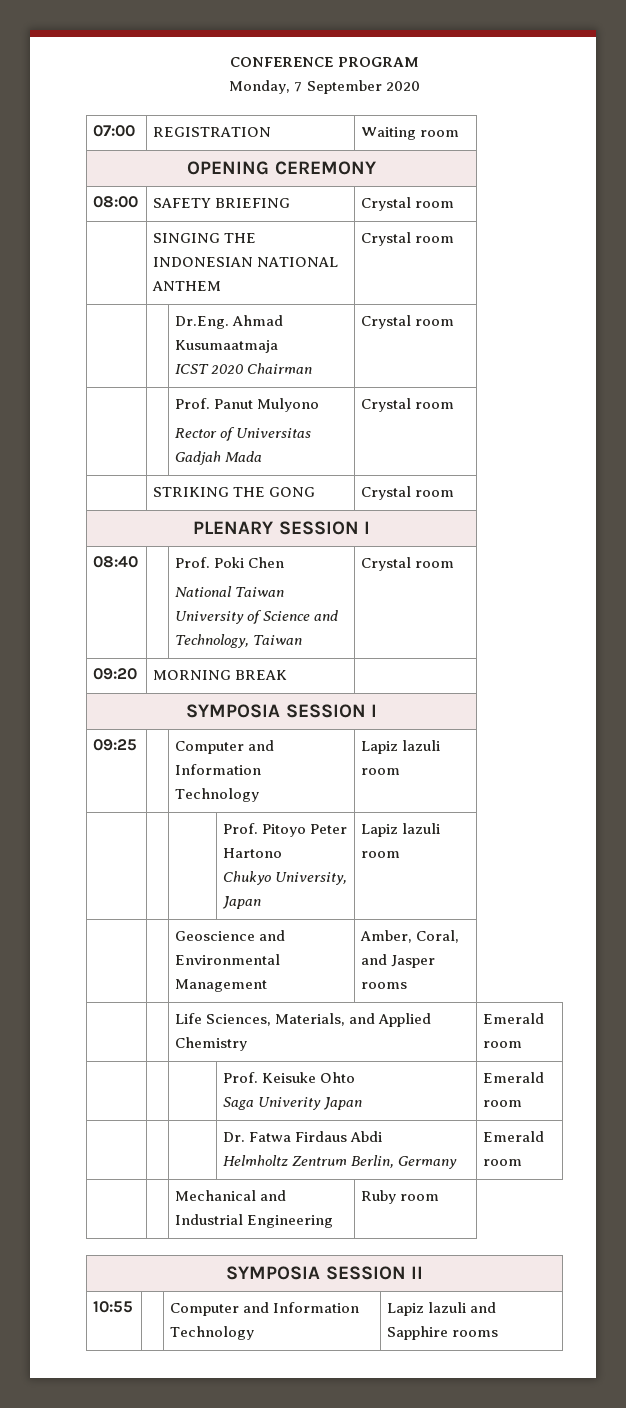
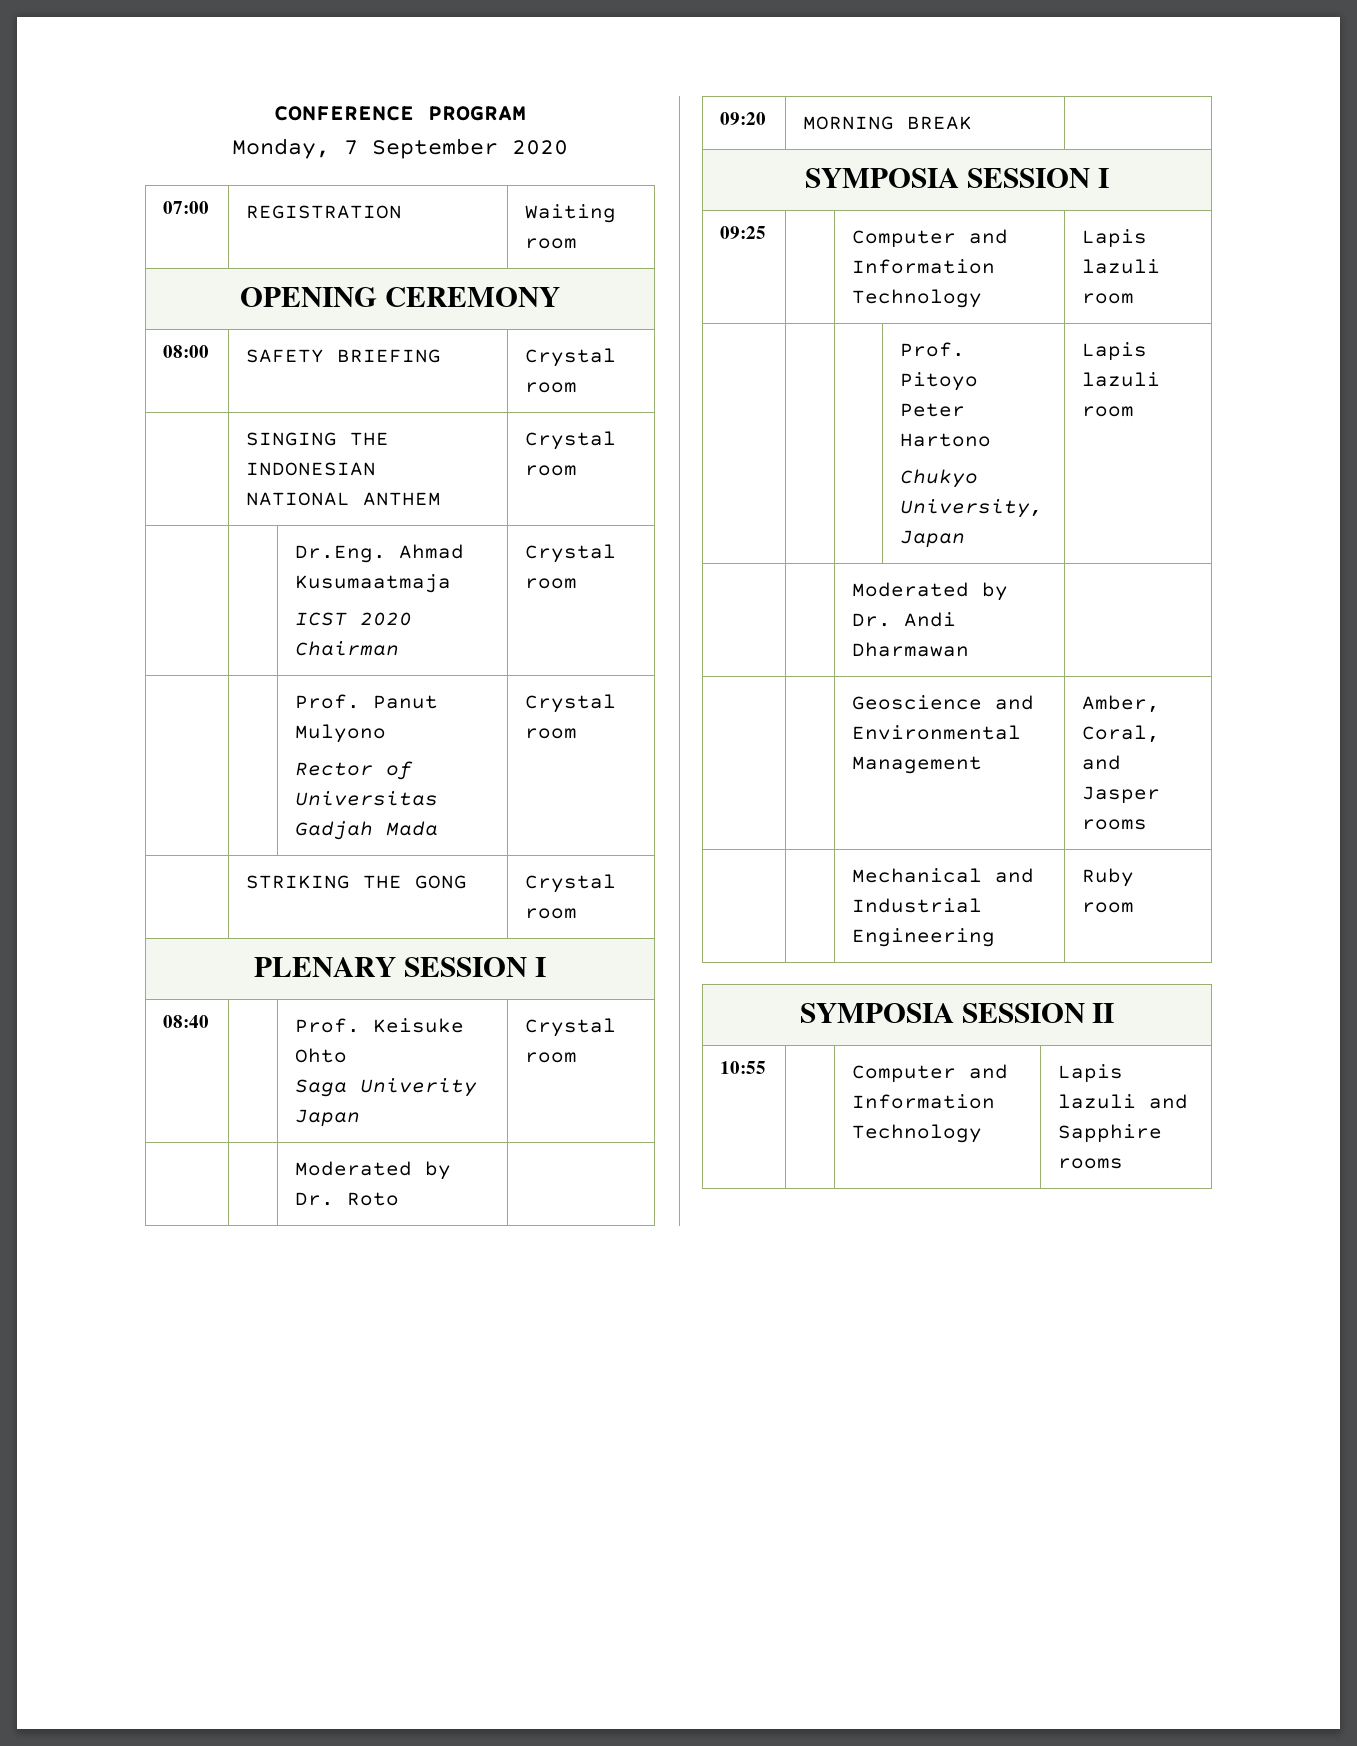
[214,557,285,568] [175,586,285,597] [175,610,339,624] [175,634,303,648] [361,557,455,571] Poki Chen // National Taiwan University of Science and Technology, Taiwan | Crystal room -> [373,1018,465,1033] [295,1048,348,1063] [295,1078,478,1097] [295,1109,361,1127] [525,1018,617,1037] [525,1052,578,1063] [295,1161,452,1180] [295,1192,400,1206] Keisuke Ohto // Saga Univerity Japan | Crystal room // | | Moderated by Dr. Roto |
[361,741,399,754] Lapiz -> [1082,229,1148,248] Lapis
[361,823,441,837] [361,851,401,858] Lapiz lazuli room -> [1082,342,1148,361] [1082,372,1161,387] [1082,406,1135,417] [852,582,1009,601] [852,612,957,627] [852,642,970,657] Lapis lazuli room // | | Moderated by Dr. Andi Dharmawan |
[175,1013,432,1027] [175,1037,248,1051] [483,1013,545,1024] [483,1041,523,1048] [223,1072,356,1083] [223,1097,363,1110] [483,1072,545,1083] [483,1100,523,1107] [223,1131,383,1142] [223,1155,458,1169] [483,1131,545,1142] [483,1159,523,1166] // | | Life Sciences, Materials, and Applied Chemistry | Emerald room // | | | Prof. Keisuke Ohto // Saga Univerity Japan | Emerald room // | | | Dr. Fatwa Firdaus Abdi // Helmholtz Zentrum Berlin, Germany | Emerald room -> (1148, 824) none
[387,1303,425,1316] Lapiz -> [1058,1064,1124,1083] Lapis

